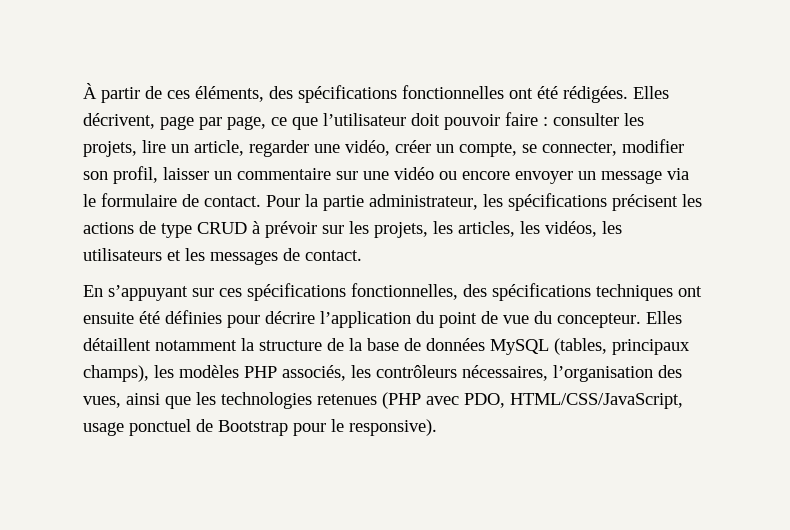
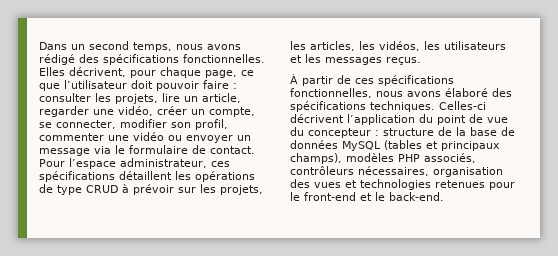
[83,83,669,103] [83,113,222,130] À partir de ces éléments, des spécifications fonctionnelles ont été rédigées. Elles décrivent, page par -> [39,41,241,52] [39,54,265,65] [39,67,201,78] Dans un second temps, nous avons rédigé des spécifications fonctionnelles. Elles décrivent, pour chaque
[163,167,358,180] laisser un commentaire sur -> [39,133,104,141] commenter
[462,171,510,180] encore -> (182, 138) none
[305,193,702,211] [83,222,134,234] la partie administrateur, les spécifications précisent les actions -> [69,158,230,169] [39,171,255,182] l’espace administrateur, ces spécifications détaillent les opérations
[283,248,362,261] [83,283,702,301] [83,310,315,328] de contact. // En s’appuyant sur ces spécifications fonctionnelles, des spécifications techniques ont ensuite été définies pour décrire -> [386,57,421,65] [290,74,454,86] [290,88,512,98] [290,101,486,112] [290,114,344,123] reçus. // À partir de ces spécifications fonctionnelles, nous avons élaboré des spécifications techniques. Celles-ci décrivent
[557,311,682,328] [83,338,254,351] concepteur. Elles détaillent notamment la -> [308,128,379,138] concepteur :
[554,338,607,355] (tables, -> [384,140,438,150] (tables et
[154,365,174,378] les -> (342, 158) none
[351,365,371,378] les -> (476, 158) none
[553,365,682,382] [83,392,683,409] [83,419,437,436] l’organisation des vues, ainsi que les technologies retenues (PHP avec PDO, HTML/CSS/JavaScript, usage ponctuel de Bootstrap pour le responsive). -> [433,167,503,177] [290,179,515,190] [290,192,444,201] organisation des vues et technologies retenues pour le front-end et le back-end.

